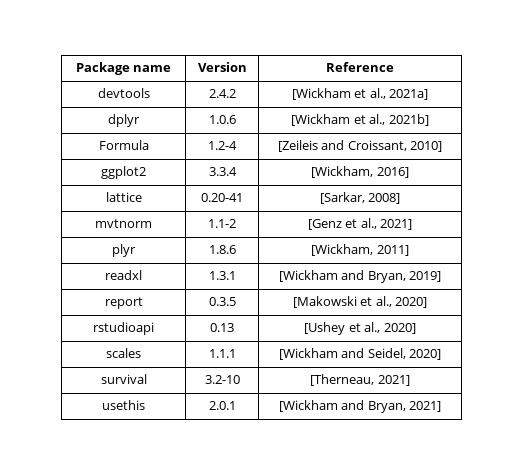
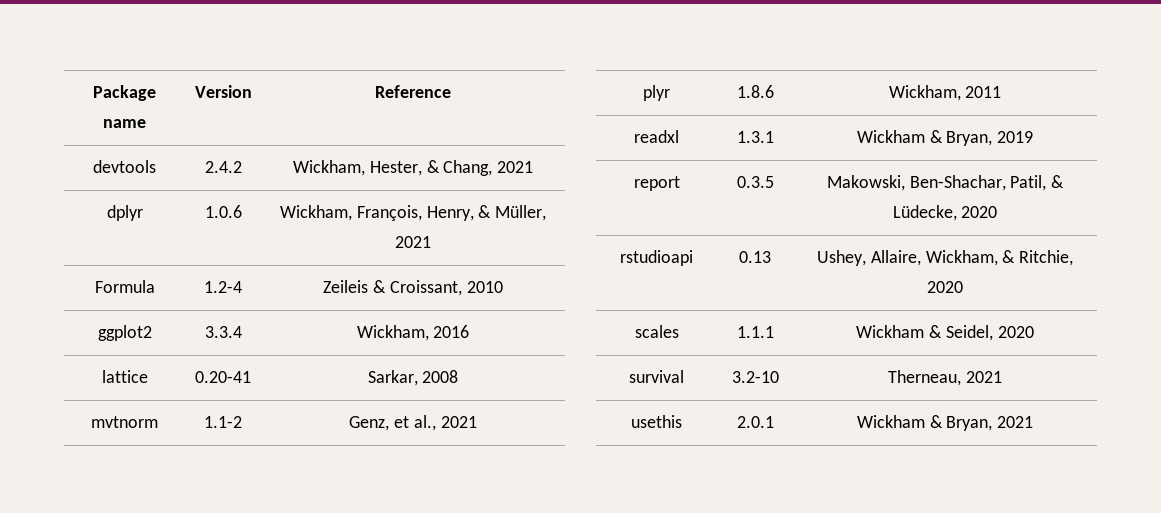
[291,88,429,100] [108,114,140,127] [208,115,236,124] [291,114,429,126] [98,140,149,150] [208,141,237,150] [277,140,443,152] [Wickham et al., 2021a] // dplyr | 1.0.6 | [Wickham et al., 2021b] // Formula | 1.2-4 | [Zeileis and Croissant, 2010] -> [293,160,533,176] [106,205,143,221] [204,205,242,218] [280,205,546,221] [395,236,431,248] [94,280,155,293] [204,281,242,293] [323,280,503,296] Wickham, Hester, & Chang, 2021 // dplyr | 1.0.6 | Wickham, François, Henry, & Müller, 2021 // Formula | 1.2-4 | Zeileis & Croissant, 2010
[311,166,409,178] [Wickham, 2016] -> [356,325,470,341] Wickham, 2016
[319,192,401,204] [Sarkar, 2008] -> [367,370,459,386] Sarkar, 2008
[307,218,413,230] [Genz et al., 2021] -> [349,415,477,431] Genz, et al., 2021
[311,244,409,256] [Wickham, 2011] -> [888,85,1002,101] Wickham, 2011
[278,270,442,283] [104,297,143,309] [208,297,236,306] [292,296,428,308] [93,322,154,335] [210,323,234,332] [304,322,416,335] [106,348,141,358] [208,349,236,358] [278,348,442,360] [Wickham and Bryan, 2019] // report | 0.3.5 | [Makowski et al., 2020] // rstudioapi | 0.13 | [Ushey et al., 2020] // scales | 1.1.1 | [Wickham and Seidel, 2020] -> [856,130,1034,146] [633,176,680,191] [736,176,774,188] [826,175,1065,191] [892,205,998,221] [620,250,693,266] [739,251,771,263] [817,250,1073,266] [927,281,963,293] [634,325,679,338] [736,326,774,338] [856,325,1034,341] Wickham & Bryan, 2019 // report | 0.3.5 | Makowski, Ben-Shachar, Patil, & Lüdecke, 2020 // rstudioapi | 0.13 | Ushey, Allaire, Wickham, & Ritchie, 2020 // scales | 1.1.1 | Wickham & Seidel, 2020
[310,374,410,386] [Therneau, 2021] -> [888,370,1002,386] Therneau, 2021
[278,400,442,413] [Wickham and Bryan, 2021] -> [856,415,1034,431] Wickham & Bryan, 2021

